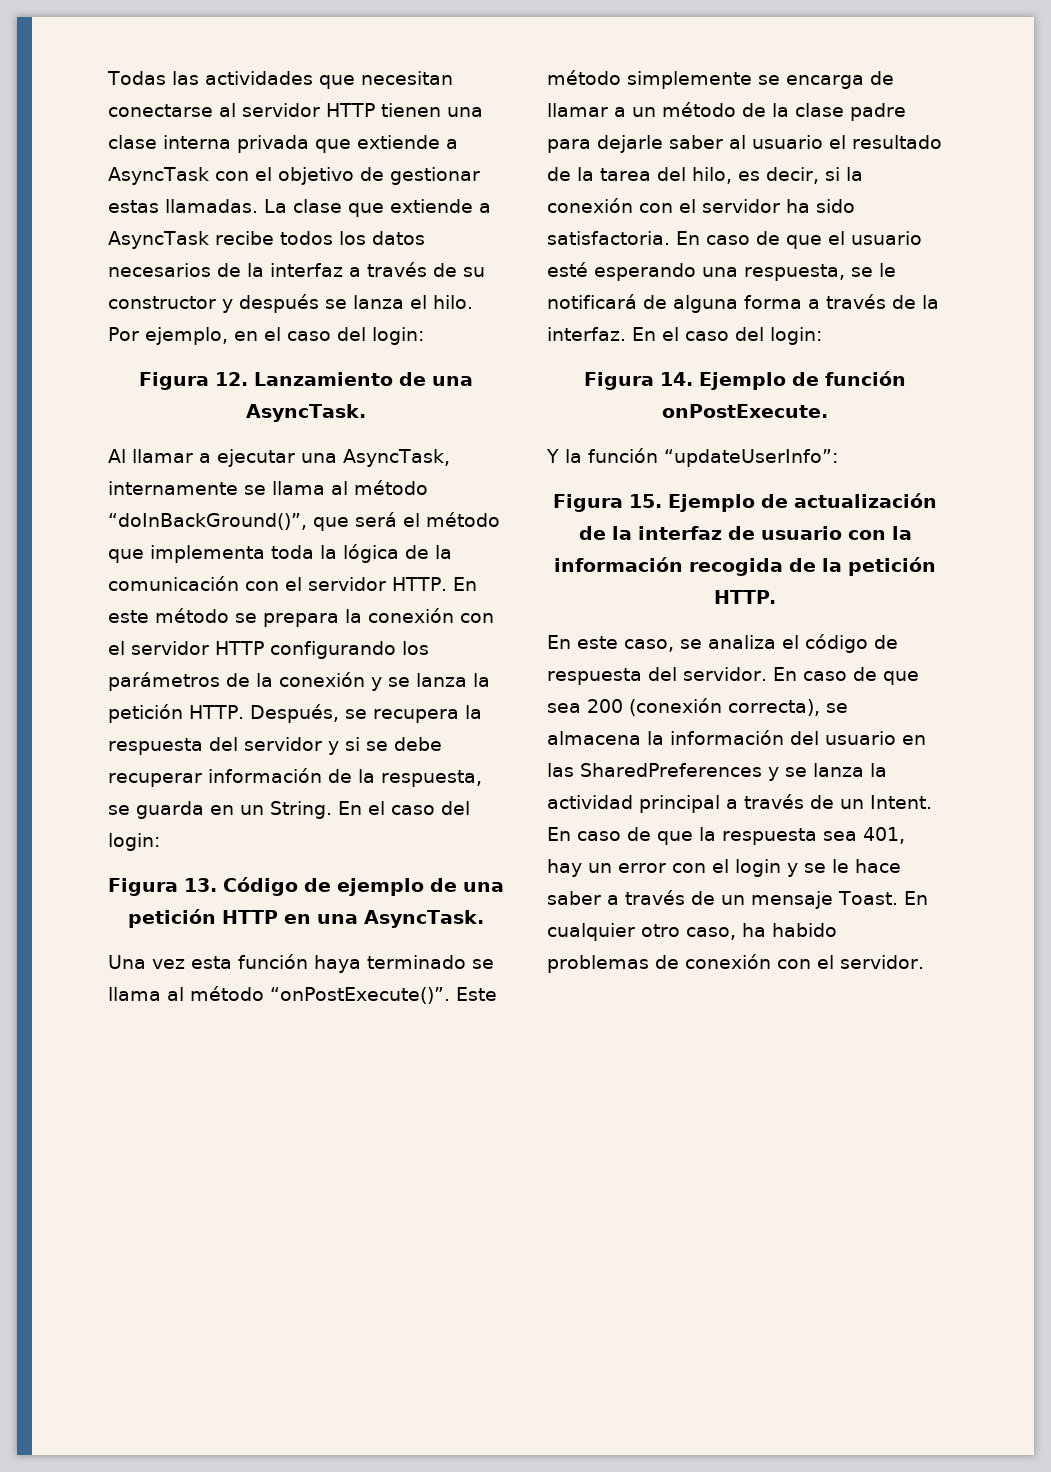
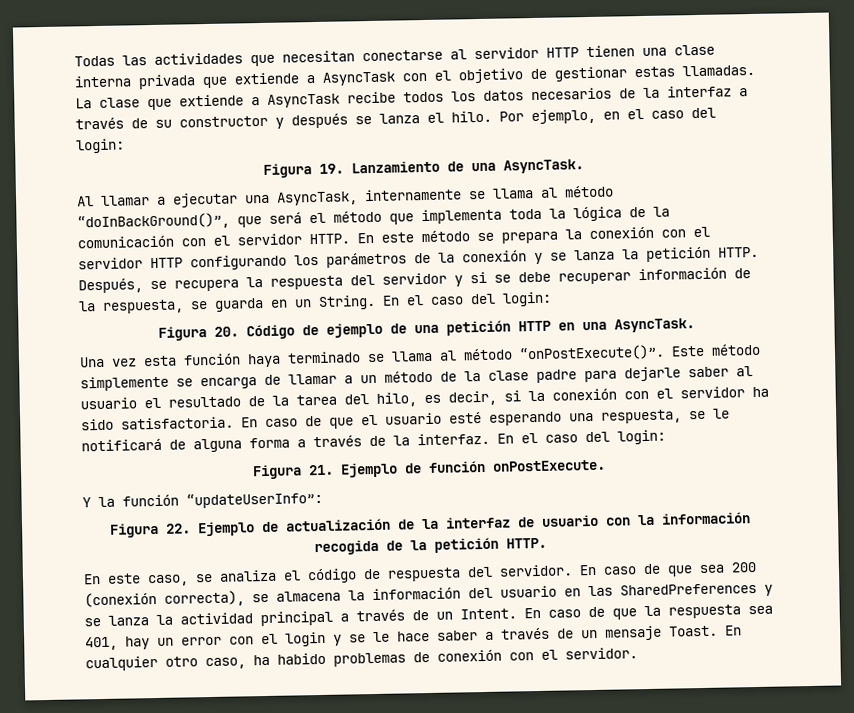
[215,372,248,386] 12. -> [319,163,344,174] 19.
[184,878,217,892] 13. -> [214,326,239,337] 20.
[660,372,693,386] 14. -> [308,464,334,476] 21.
[629,494,662,508] 15. -> [166,523,191,534] 22.

